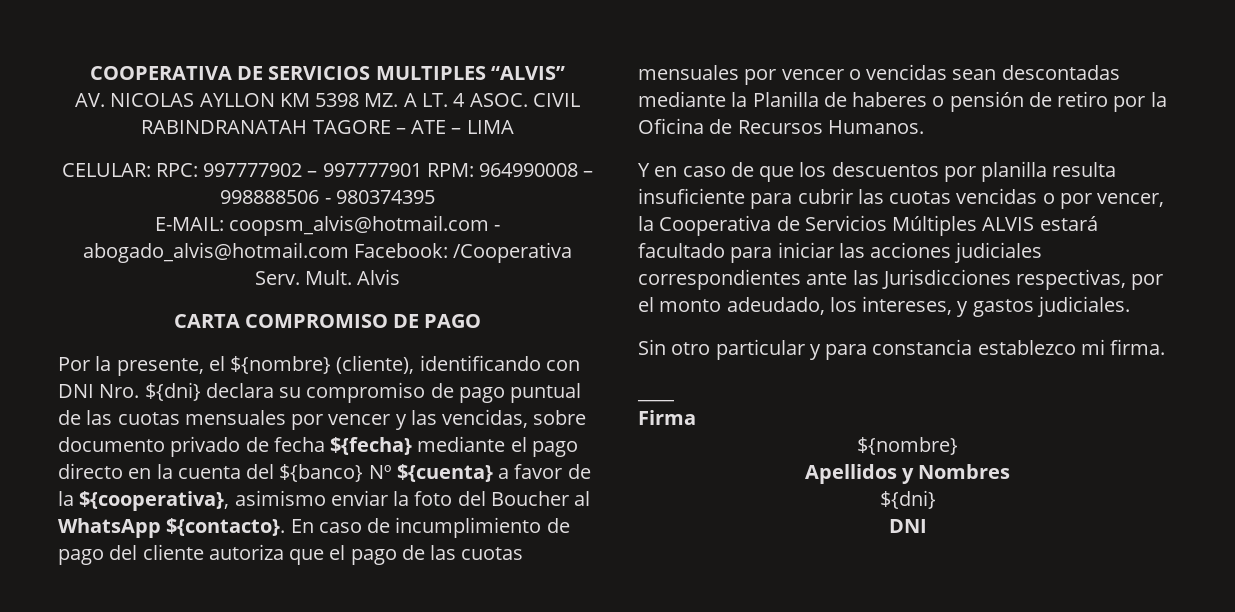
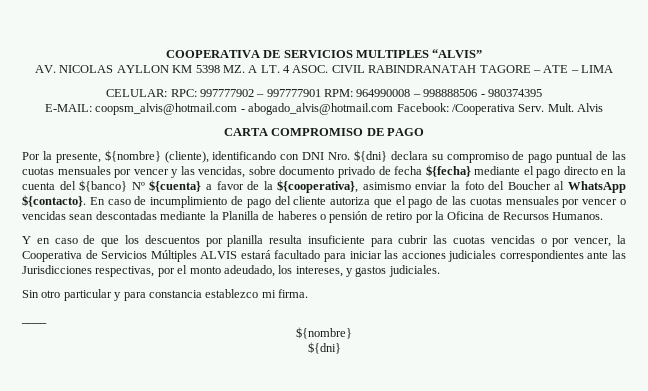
[208,356,225,371] el -> (101, 157) none
[638,410,696,425] [857,437,958,455] [804,464,1011,484] [879,490,936,509] [888,519,927,533] // Firma // ${nombre} // Apellidos y Nombres // ${dni} // DNI -> [296,327,352,339] [307,342,341,354] // ${nombre} // ${dni}

